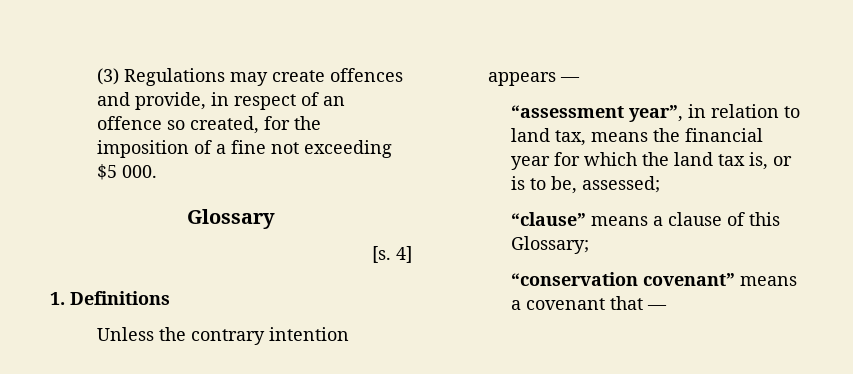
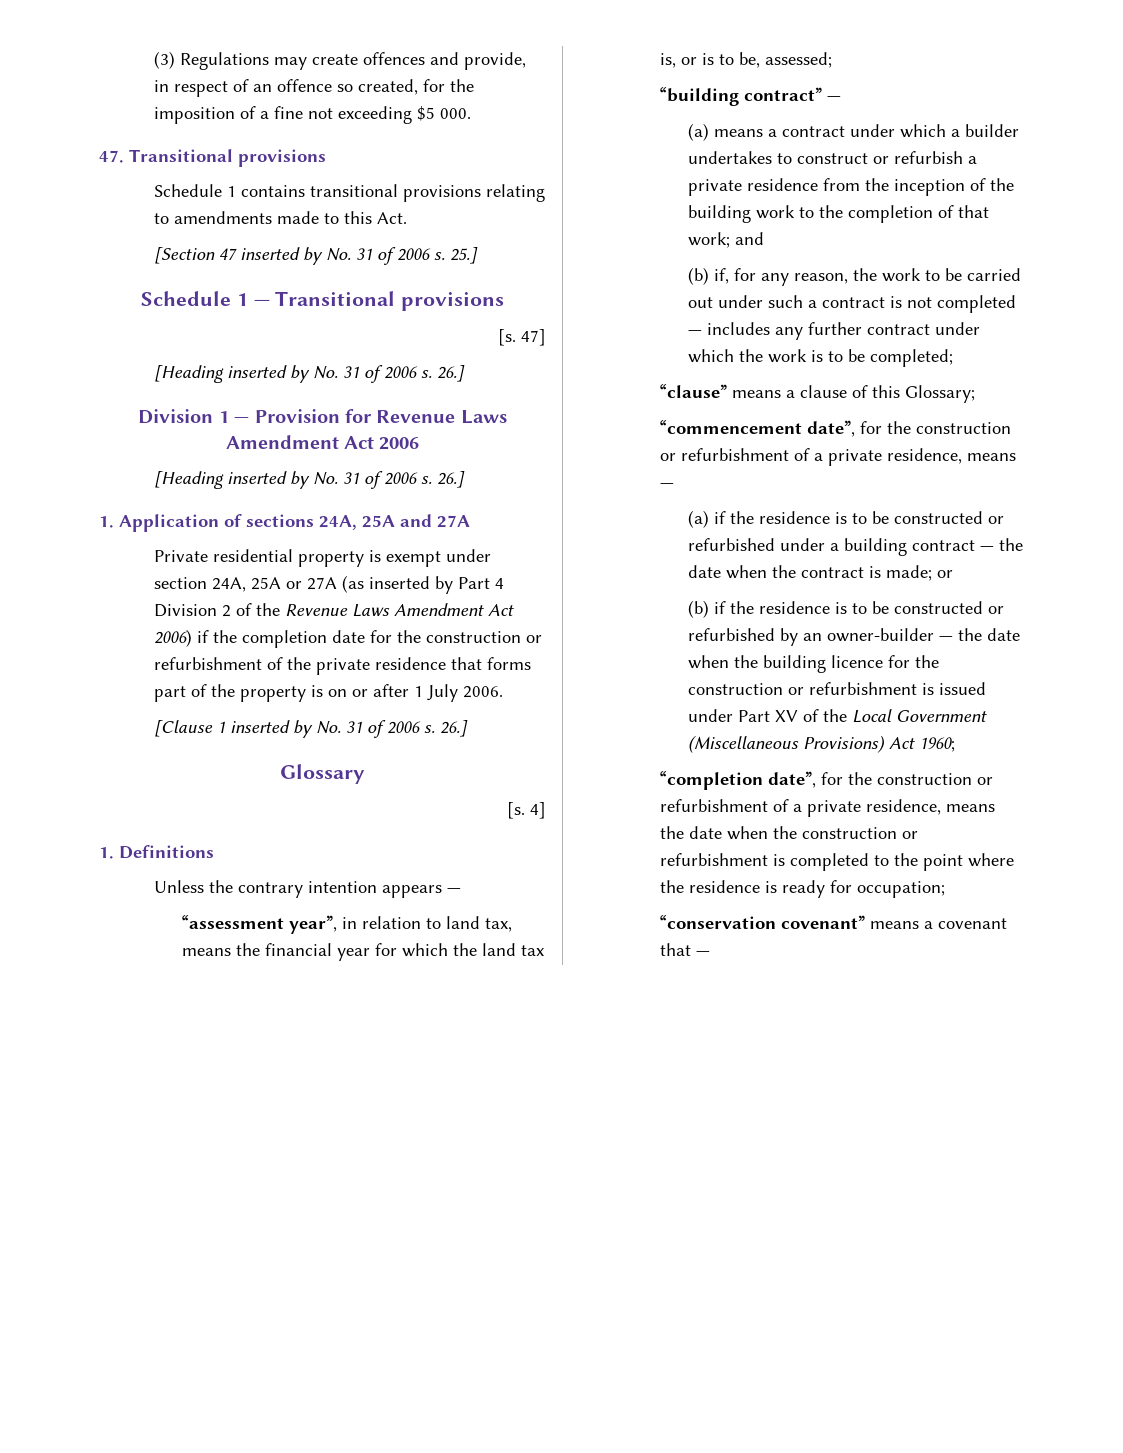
(157, 171) none -> [99,149,326,167] [154,184,546,202] [154,211,408,224] [154,247,479,265] [140,291,505,311] [498,329,546,346] [154,365,466,383] [138,409,507,424] [225,435,420,450] [154,471,466,489] [99,514,470,532] [154,549,492,567] [154,575,505,594] [154,603,515,617] [154,629,543,648] [154,657,532,675] [154,684,504,702] [154,720,469,738] // 47. Transitional provisions // Schedule 1 contains transitional provisions relating to amendments made to this Act. // [Section 47 inserted by No. 31 of 2006 s. 25.] // Schedule 1 — Transitional provisions // [s. 47] // [Heading inserted by No. 31 of 2006 s. 26.] // Division 1 — Provision for Revenue Laws Amendment Act 2006 // [Heading inserted by No. 31 of 2006 s. 26.] // 1. Application of sections 24A, 25A and 27A // Private residential property is exempt under section 24A, 25A or 27A (as inserted by Part 4 Division 2 of the Revenue Laws Amendment Act 2006) if the completion date for the construction or refurbishment of the private residence that forms part of the property is on or after 1 July 2006. // [Clause 1 inserted by No. 31 of 2006 s. 26.]
(660, 184) none -> [660,87,842,106] [687,123,1019,141] [687,151,977,164] [687,178,1014,196] [687,205,989,223] [687,232,764,248] [687,267,1021,286] [687,295,1016,313] [687,322,980,340] [687,349,953,367] // “building contract” — // (a) means a contract under which a builder undertakes to construct or refurbish a private residence from the inception of the building work to the completion of that work; and // (b) if, for any reason, the work to be carried out under such a contract is not completed — includes any further contract under which the work is to be completed;
(589, 245) none -> [660,420,1012,437] [660,448,1017,466] [660,483,675,488] [687,510,1004,528] [687,538,1023,556] [687,565,953,581] [687,600,1004,618] [687,628,1020,646] [687,655,939,673] [687,682,986,695] [687,709,987,723] [687,735,955,753] [660,771,994,790] [660,799,996,817] [660,826,919,840] [660,853,1015,871] [660,880,946,898] // “commencement date”, for the construction or refurbishment of a private residence, means — // (a) if the residence is to be constructed or refurbished under a building contract — the date when the contract is made; or // (b) if the residence is to be constructed or refurbished by an owner-builder — the date when the building licence for the construction or refurbishment is issued under Part XV of the Local Government (Miscellaneous Provisions) Act 1960; // “completion date”, for the construction or refurbishment of a private residence, means the date when the construction or refurbishment is completed to the point where the residence is ready for occupation;

